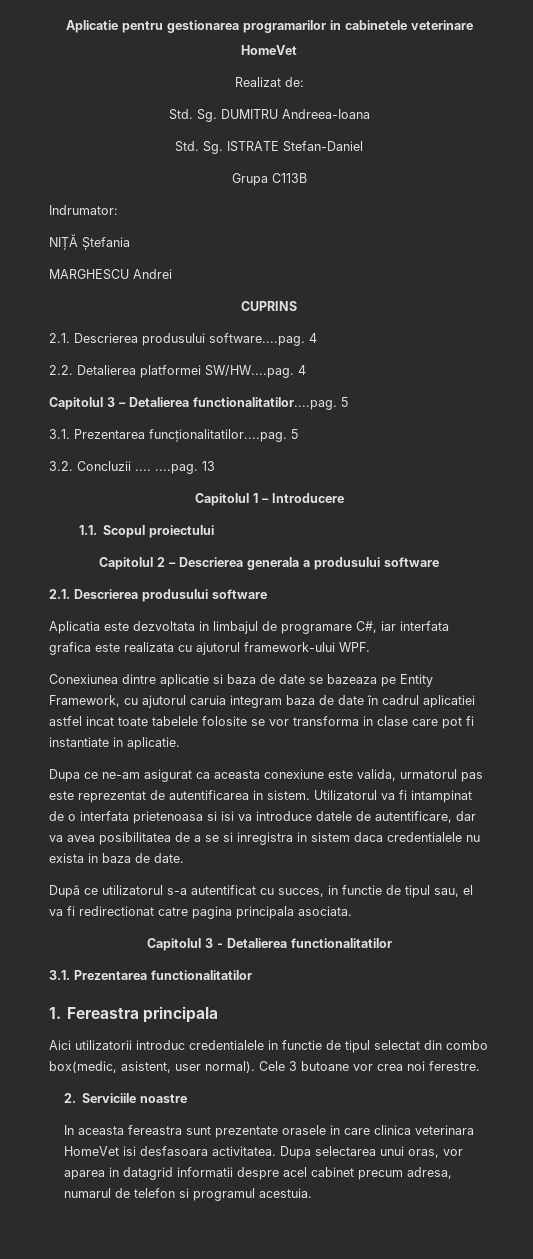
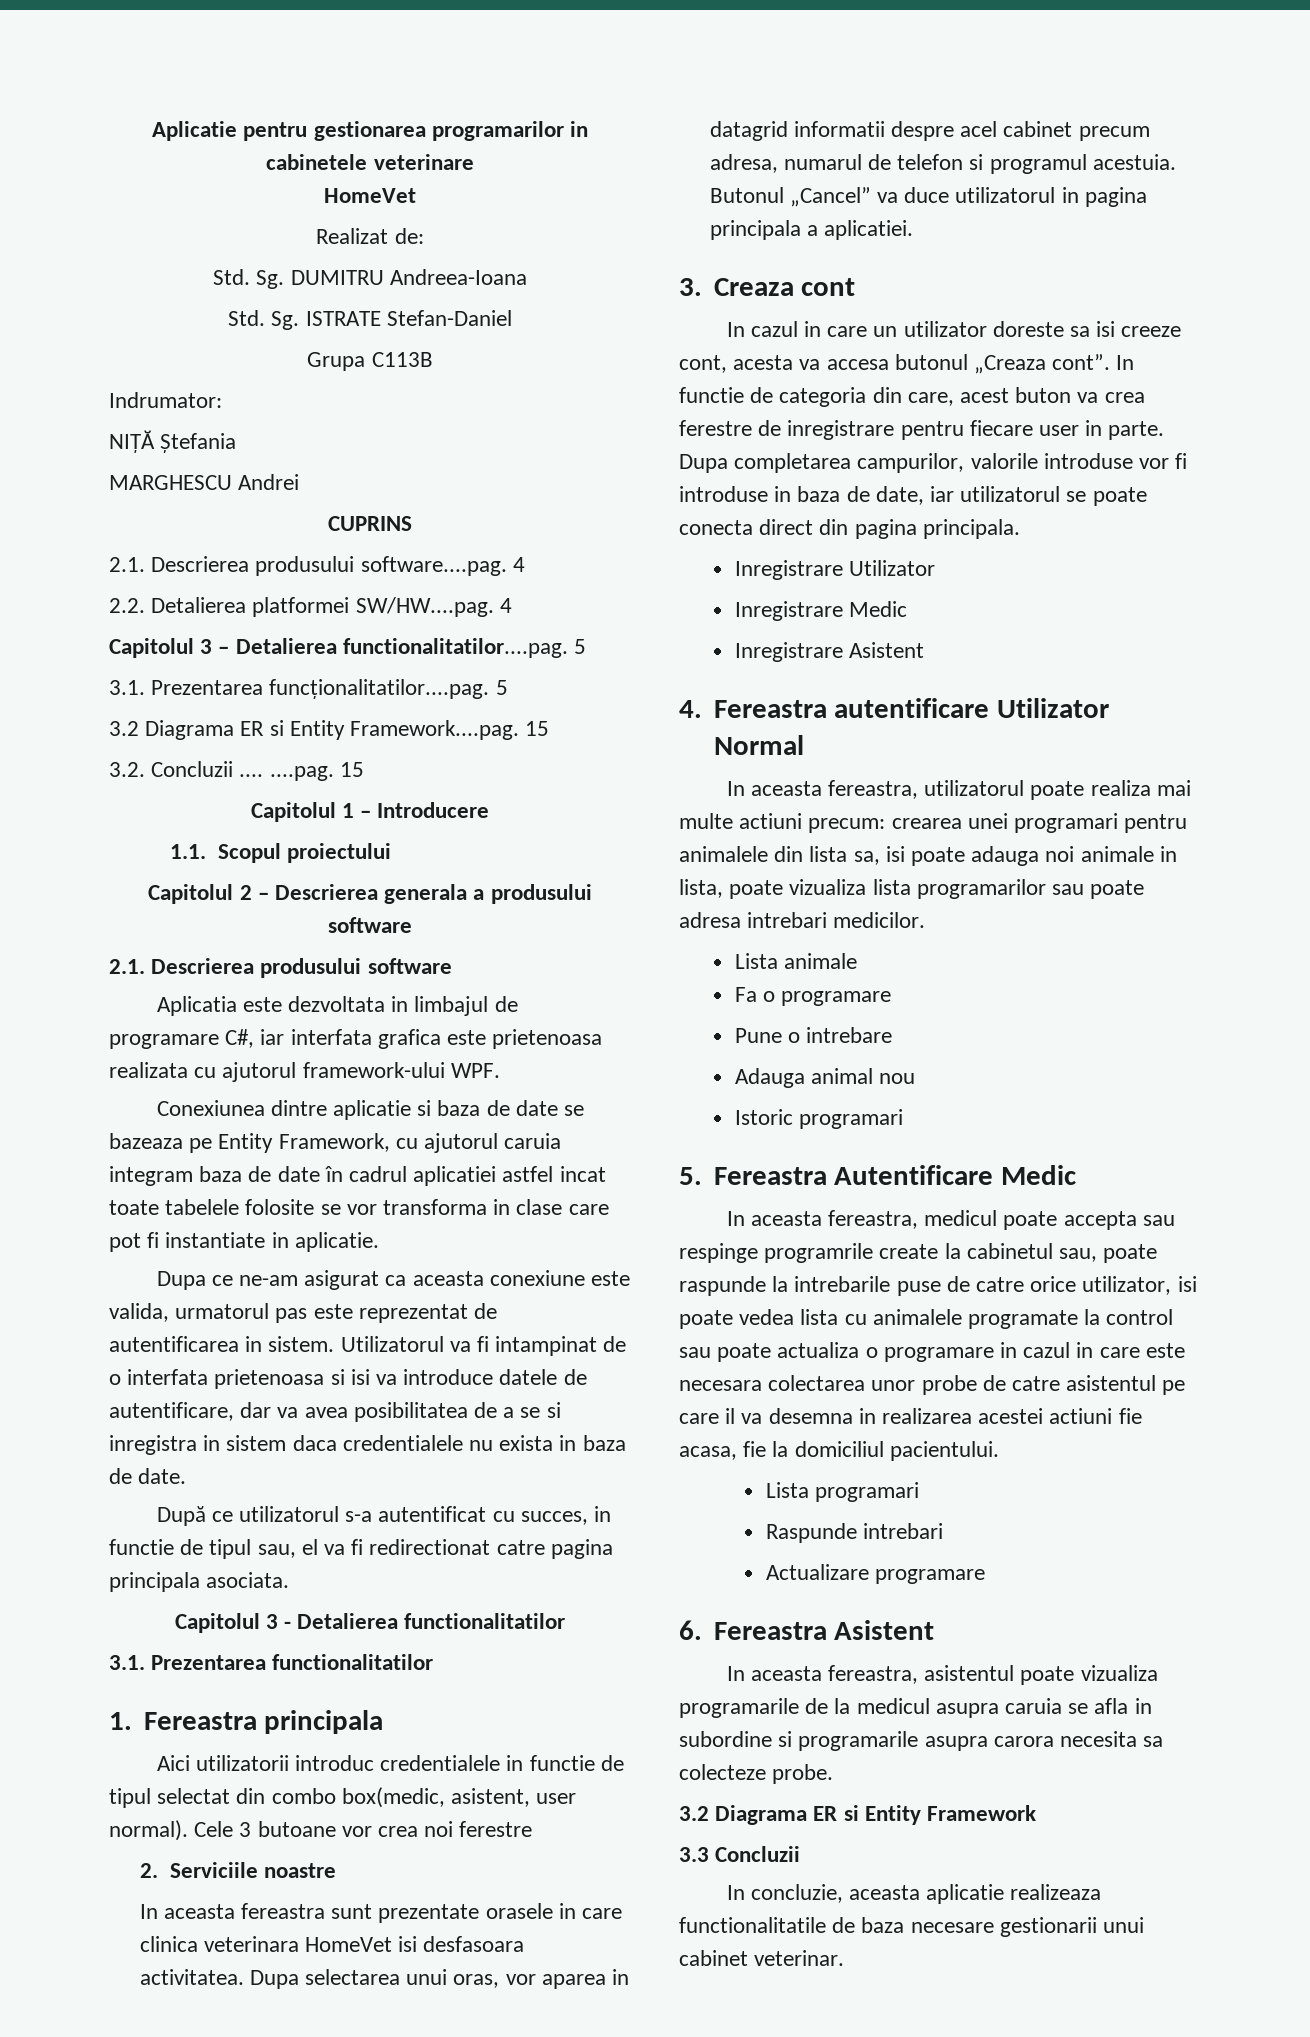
(298, 434) none -> [109,720,550,740] // 3.2 Diagrama ER si Entity Framework....pag. 15
[202,461,215,471] 13 -> [339,762,364,777] 15
(120, 647) none -> [492,1029,603,1049] prietenoasa
[429,1061,480,1071] ferestre. -> [459,1821,533,1837] ferestre
(312, 1193) none -> [709,187,1147,207] [709,220,914,240] [679,278,856,296] [726,321,1182,337] [679,354,1135,374] [679,387,1145,407] [679,420,1165,440] [679,453,1188,473] [679,486,1147,506] [679,519,1020,539] [734,560,936,580] [734,601,908,621] [734,642,925,662] [679,698,1110,718] [713,735,804,755] [726,780,1191,800] [679,813,1188,833] [679,846,1177,866] [679,879,1145,899] [679,912,926,928] [734,953,858,969] [734,987,892,1006] [734,1027,893,1043] [734,1068,916,1088] [734,1109,904,1129] [679,1165,1077,1185] [726,1210,1175,1230] [679,1243,1158,1263] [679,1276,1197,1296] [679,1309,1174,1329] [679,1342,1185,1362] [679,1375,1186,1395] [679,1408,1142,1424] [679,1441,999,1461] [765,1482,919,1502] [765,1523,943,1543] [765,1564,985,1584] [679,1620,935,1640] [726,1665,1158,1685] [679,1698,1152,1718] [679,1731,1164,1751] [679,1764,834,1784] [679,1805,1037,1825] [679,1846,801,1862] [726,1884,1102,1904] [679,1917,1145,1937] [679,1950,845,1966] Butonul „Cancel” va duce utilizatorul in pagina principala a aplicatiei. // 3. Creaza cont // In cazul in care un utilizator doreste sa isi creeze cont, acesta va accesa butonul „Creaza cont”. In functie de categoria din care, acest buton va crea ferestre de inregistrare pentru fiecare user in parte. Dupa completarea campurilor, valorile introduse vor fi introduse in baza de date, iar utilizatorul se poate conecta direct din pagina principala. // Inregistrare Utilizator // Inregistrare Medic // Inregistrare Asistent // 4. Fereastra autentificare Utilizator Normal // In aceasta fereastra, utilizatorul poate realiza mai multe actiuni precum: crearea unei programari pentru animalele din lista sa, isi poate adauga noi animale in lista, poate vizualiza lista programarilor sau poate adresa intrebari medicilor. // Lista animale // Fa o programare // Pune o intrebare // Adauga animal nou // Istoric programari // 5. Fereastra Autentificare Medic // In aceasta fereastra, medicul poate accepta sau respinge programrile create la cabinetul sau, poate raspunde la intrebarile puse de catre orice utilizator, isi poate vedea lista cu animalele programate la control sau poate actualiza o programare in cazul in care este necesara colectarea unor probe de catre asistentul pe care il va desemna in realizarea acestei actiuni fie acasa, fie la domiciliul pacientului. // Lista programari // Raspunde intrebari // Actualizare programare // 6. Fereastra Asistent // In aceasta fereastra, asistentul poate vizualiza programarile de la medicul asupra caruia se afla in subordine si programarile asupra carora necesita sa colecteze probe. // 3.2 Diagrama ER si Entity Framework // 3.3 Concluzii // In concluzie, aceasta aplicatie realizeaza functionalitatile de baza necesare gestionarii unui cabinet veterinar.

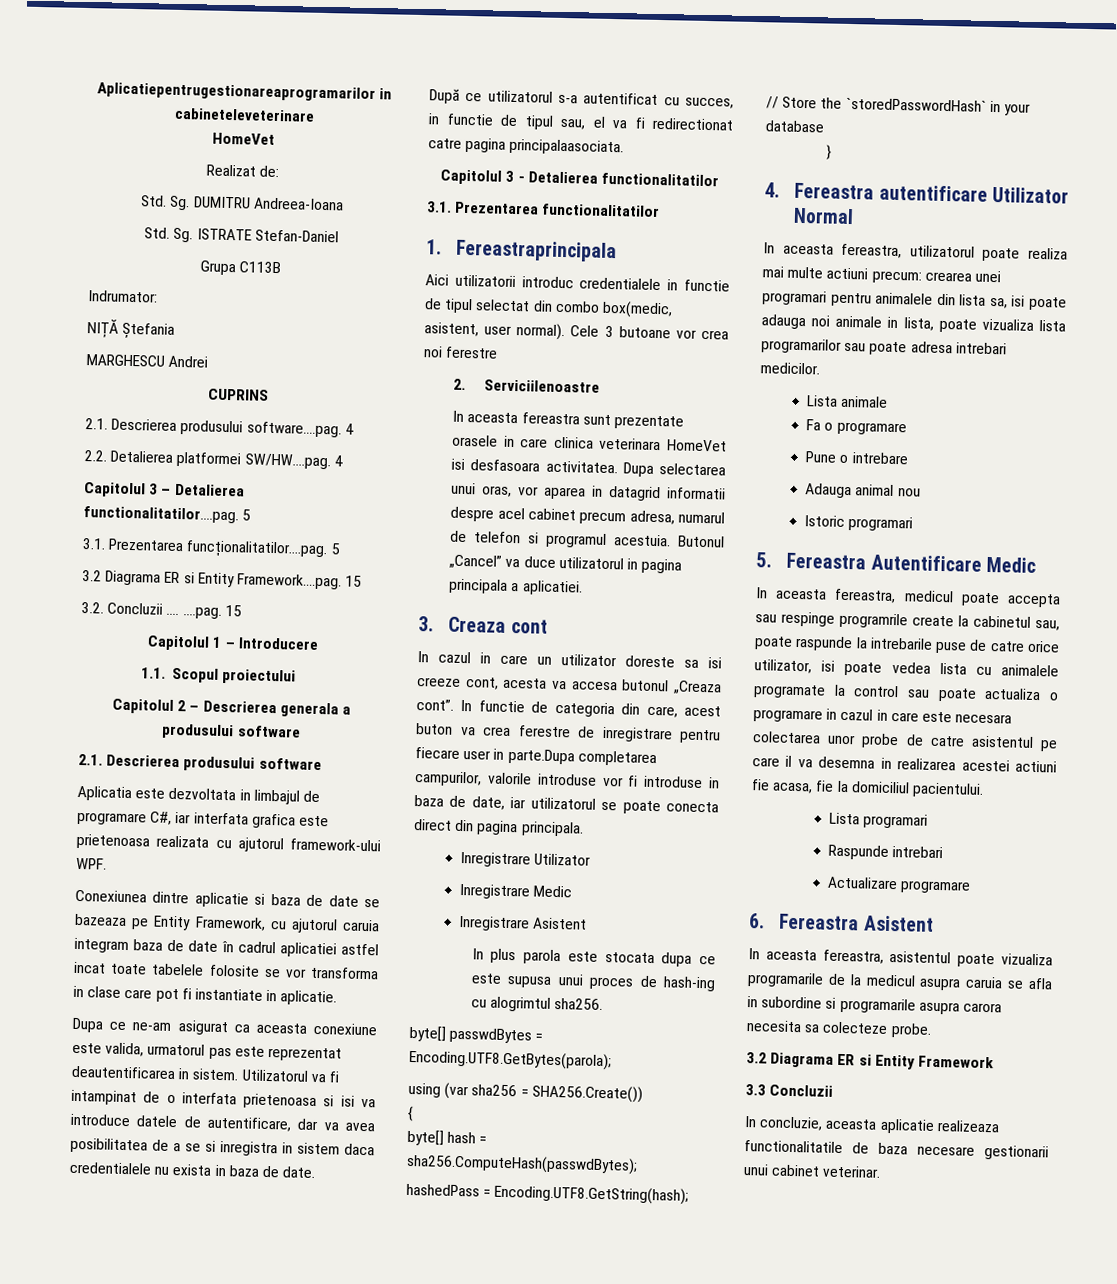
[152,121,588,141] [266,154,474,170] Aplicatie pentru gestionarea programarilor in cabinetele veterinare -> [96,82,393,103] [173,107,315,122] Aplicatiepentrugestionareaprogramarilor in cabineteleveterinare
[474,1303,498,1319] [109,1336,239,1352] de autentificarea -> [71,1065,175,1080] deautentificarea
[109,1572,290,1592] principala asociata. -> [509,138,625,156] principalaasociata.
[143,1710,384,1734] Fereastra principala -> [456,239,618,263] Fereastraprincipala
[170,1862,337,1878] Serviciile noastre -> [483,379,600,393] Serviciilenoastre
[1108,421,1165,440] [679,454,728,473] parte. Dupa -> [507,748,575,765] parte.Dupa
(925, 650) none -> [471,948,716,967] [470,973,716,992] [470,996,603,1012] [409,1025,544,1044] [409,1049,612,1071] [408,1082,643,1103] [407,1105,414,1122] [407,1129,488,1146] [406,1153,638,1175] [406,1183,690,1205] [766,96,1031,116] [765,120,824,133] [825,144,832,160] // In plus parola este stocata dupa ce este supusa unui proces de hash-ing cu alogrimtul sha256. // byte[] passwdBytes = Encoding.UTF8.GetBytes(parola); // using (var sha256 = SHA256.Create()) // { // byte[] hash = sha256.ComputeHash(passwdBytes); // hashedPass = Encoding.UTF8.GetString(hash); // // Store the `storedPasswordHash` in your database // }

